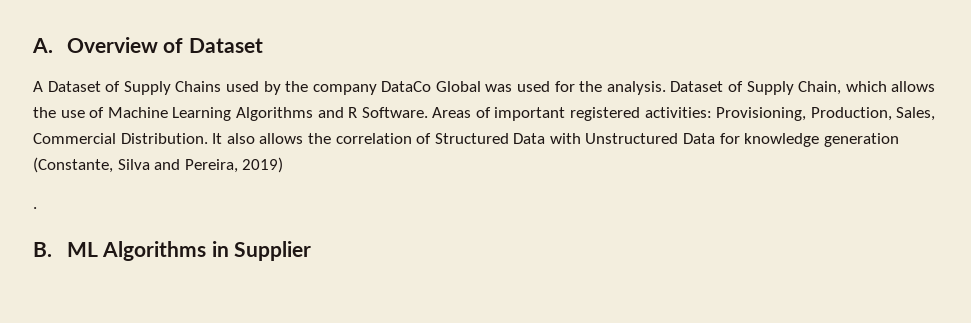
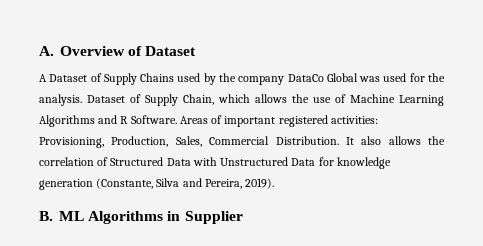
[242,157,284,173] [33,207,37,209] 2019) // . -> [245,178,275,189] 2019).

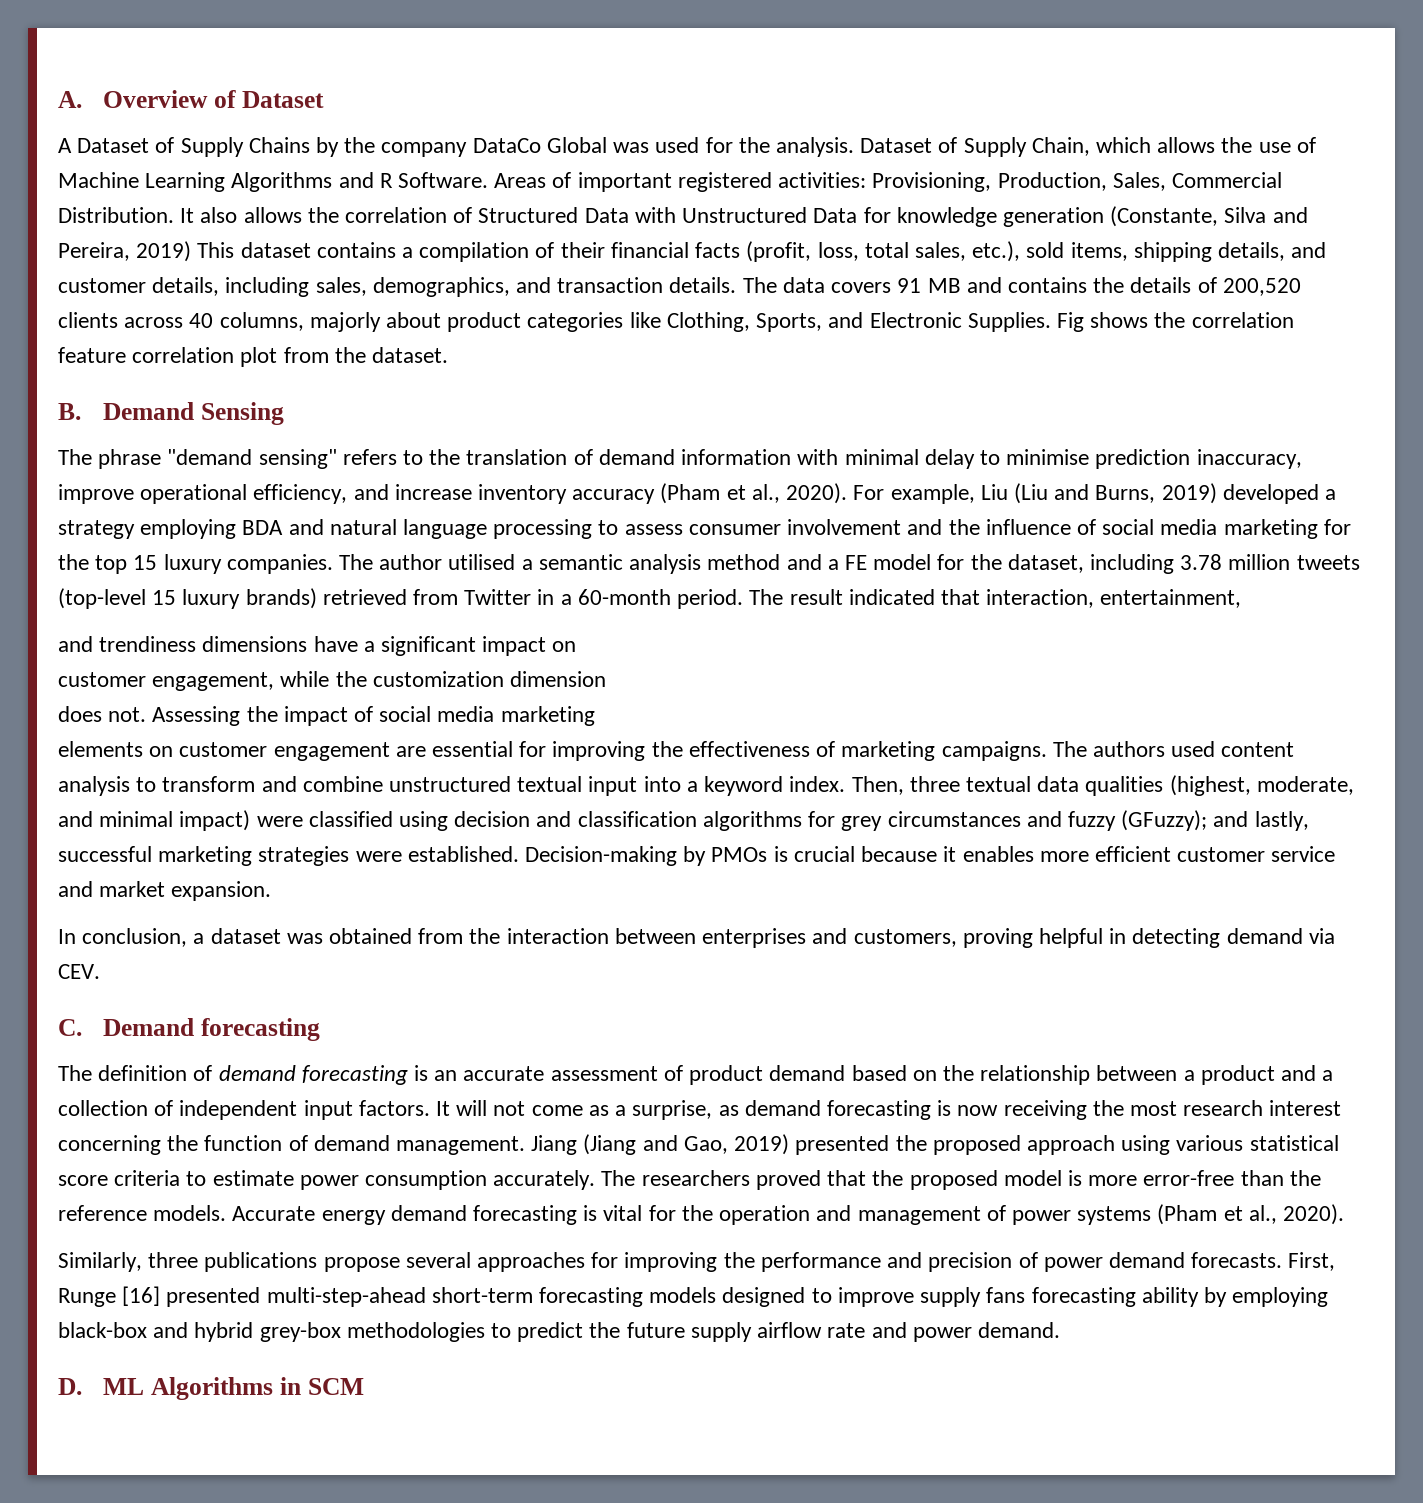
[177,73,201,82] used -> (310, 145) none
[245,178,275,189] [39,211,53,221] 2019). // B. -> [136,241,1327,262] [58,277,1301,297] [58,312,1294,332] [58,347,449,367] [58,402,285,425] [58,449,1302,469] [58,483,1336,504] [58,519,1351,539] [58,554,1360,574] [58,588,1242,609] [58,636,577,656] [58,671,607,691] [58,706,595,726] [58,741,1295,761] [58,775,1354,796] [58,810,1309,831] [58,846,1336,866] [58,881,272,901] [58,928,1335,948] [58,964,100,979] [58,1018,321,1041] [58,1065,1334,1085] [58,1100,1342,1120] [58,1134,1339,1155] [58,1170,1321,1190] [58,1204,1344,1225] [58,1252,1336,1272] [58,1286,1329,1307] [58,1322,1060,1342] [58,1378,82,1395] 2019) This dataset contains a compilation of their financial facts (profit, loss, total sales, etc.), sold items, shipping details, and customer details, including sales, demographics, and transaction details. The data covers 91 MB and contains the details of 200,520 clients across 40 columns, majorly about product categories like Clothing, Sports, and Electronic Supplies. Fig shows the correlation feature correlation plot from the dataset. // B. Demand Sensing // The phrase "demand sensing" refers to the translation of demand information with minimal delay to minimise prediction inaccuracy, improve operational efficiency, and increase inventory accuracy (Pham et al., 2020). For example, Liu (Liu and Burns, 2019) developed a strategy employing BDA and natural language processing to assess consumer involvement and the influence of social media marketing for the top 15 luxury companies. The author utilised a semantic analysis method and a FE model for the dataset, including 3.78 million tweets (top-level 15 luxury brands) retrieved from Twitter in a 60-month period. The result indicated that interaction, entertainment, // and trendiness dimensions have a significant impact on // customer engagement, while the customization dimension // does not. Assessing the impact of social media marketing // elements on customer engagement are essential for improving the effectiveness of marketing campaigns. The authors used content analysis to transform and combine unstructured textual input into a keyword index. Then, three textual data qualities (highest, moderate, and minimal impact) were classified using decision and classification algorithms for grey circumstances and fuzzy (GFuzzy); and lastly, successful marketing strategies were established. Decision-making by PMOs is crucial because it enables more efficient customer service and market expansion. // In conclusion, a dataset was obtained from the interaction between enterprises and customers, proving helpful in detecting demand via CEV. // C. Demand forecasting // The definition of demand forecasting is an accurate assessment of product demand based on the relationship between a product and a collection of independent input factors. It will not come as a surprise, as demand forecasting is now receiving the most research interest concerning the function of demand management. Jiang (Jiang and Gao, 2019) presented the proposed approach using various statistical score criteria to estimate power consumption accurately. The researchers proved that the proposed model is more error-free than the reference models. Accurate energy demand forecasting is vital for the operation and management of power systems (Pham et al., 2020). // Similarly, three publications propose several approaches for improving the performance and precision of power demand forecasts. First, Runge [16] presented multi-step-ahead short-term forecasting models designed to improve supply fans forecasting ability by employing black-box and hybrid grey-box methodologies to predict the future supply airflow rate and power demand. // D.
[184,211,243,224] Supplier -> [307,1378,364,1395] SCM

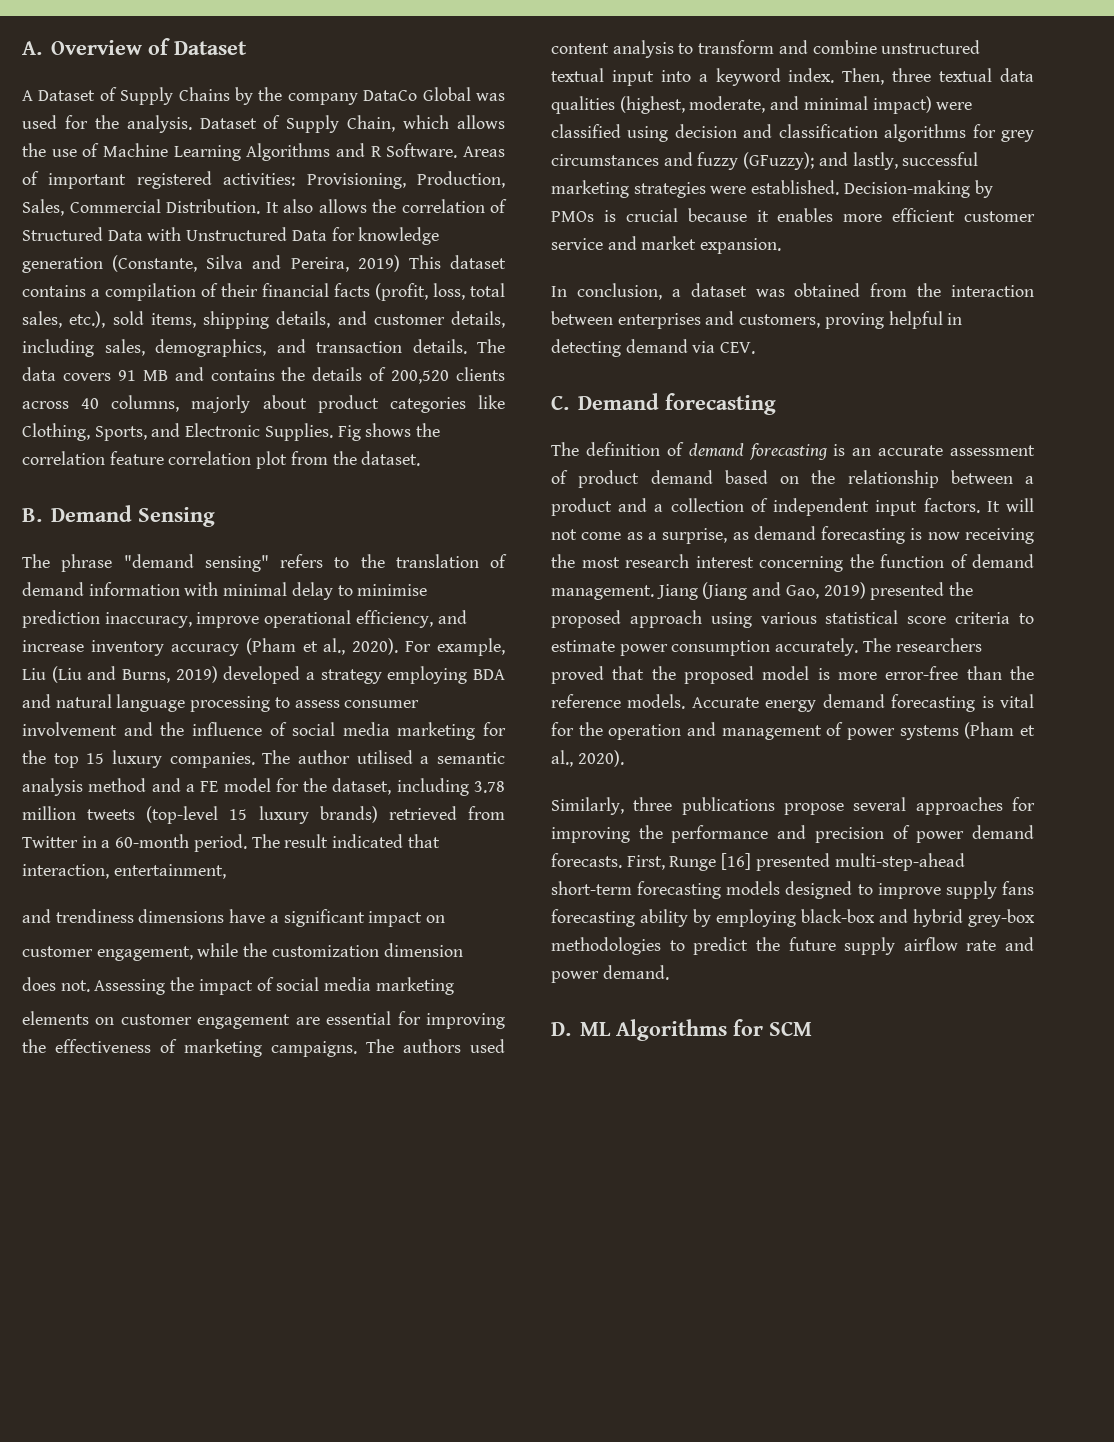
[280,1377,302,1395] in -> [732,1019,763,1036] for

